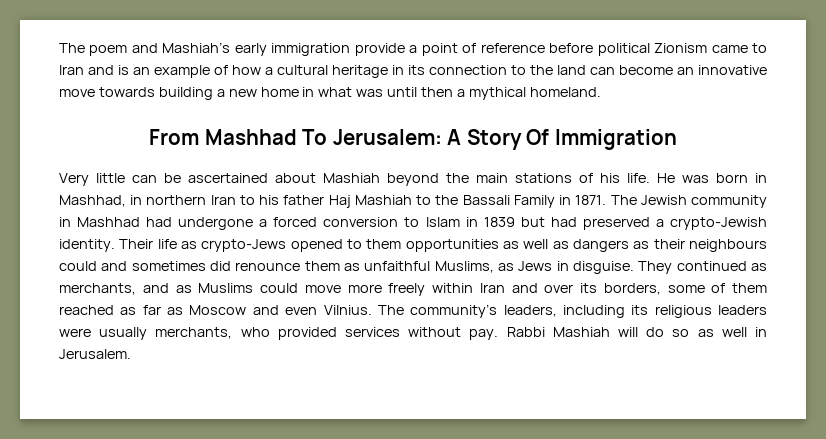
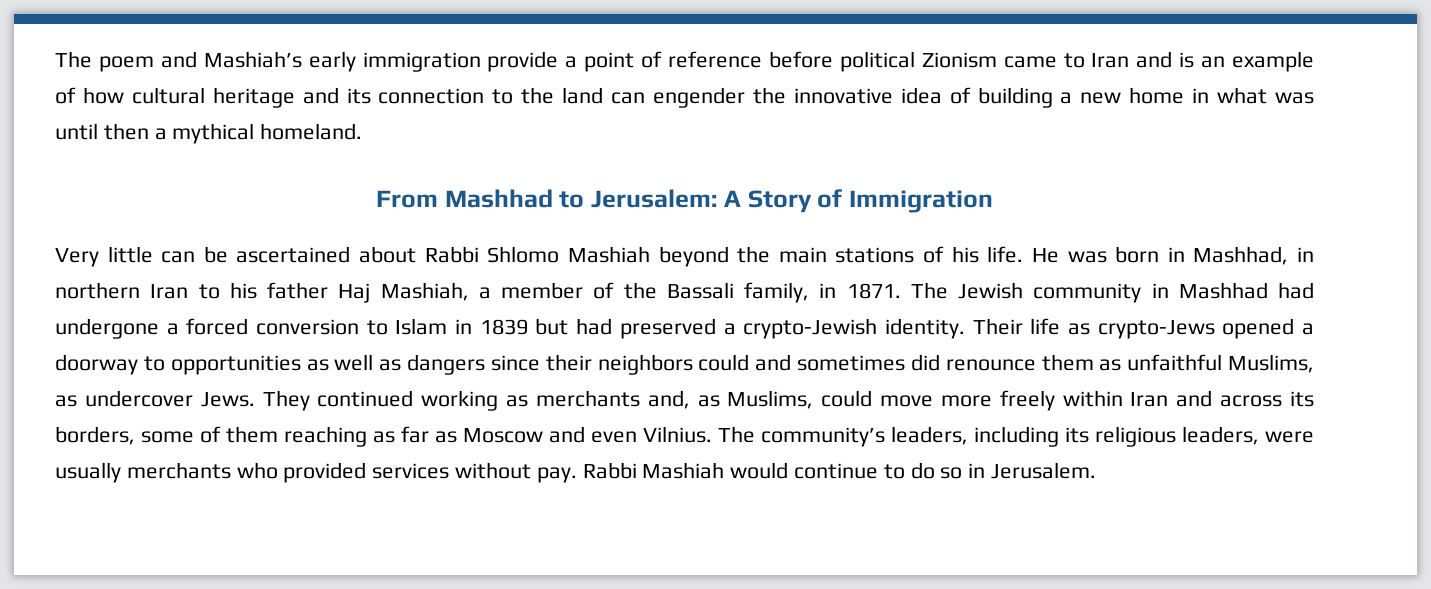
[265,67,273,75] a -> (124, 95) none
[392,65,404,75] in -> [302,87,339,104] and
[619,65,767,75] [59,87,155,97] become an innovative move towards -> [653,87,971,108] engender the innovative idea of
[302,129,328,145] To -> [559,191,585,208] to
[526,129,550,145] Of -> [817,189,843,208] of
(316, 178) none -> [424,246,560,263] Rabbi Shlomo
[354,195,432,205] Mashiah to -> [380,282,615,301] Mashiah, a member of
[513,195,555,208] Family -> [744,282,809,303] family,
[347,239,402,249] to them -> [1302,323,1315,335] [55,354,165,375] a doorway to
[633,239,767,252] as their neighbours -> [490,354,693,375] since their neighbors
[518,261,767,274] [59,283,254,295] Jews in disguise. They continued as merchants, and as Muslims -> [84,390,814,411] undercover Jews. They continued working as merchants and, as Muslims,
[544,284,574,293] over -> [1220,395,1283,407] across
[59,305,114,315] reached -> [284,426,367,447] reaching
[718,305,768,315] leaders -> [1182,426,1259,445] leaders,
[155,327,233,339] merchants, -> [126,462,231,479] merchants
[618,327,747,337] will do so as well -> [730,462,963,479] would continue to do so

